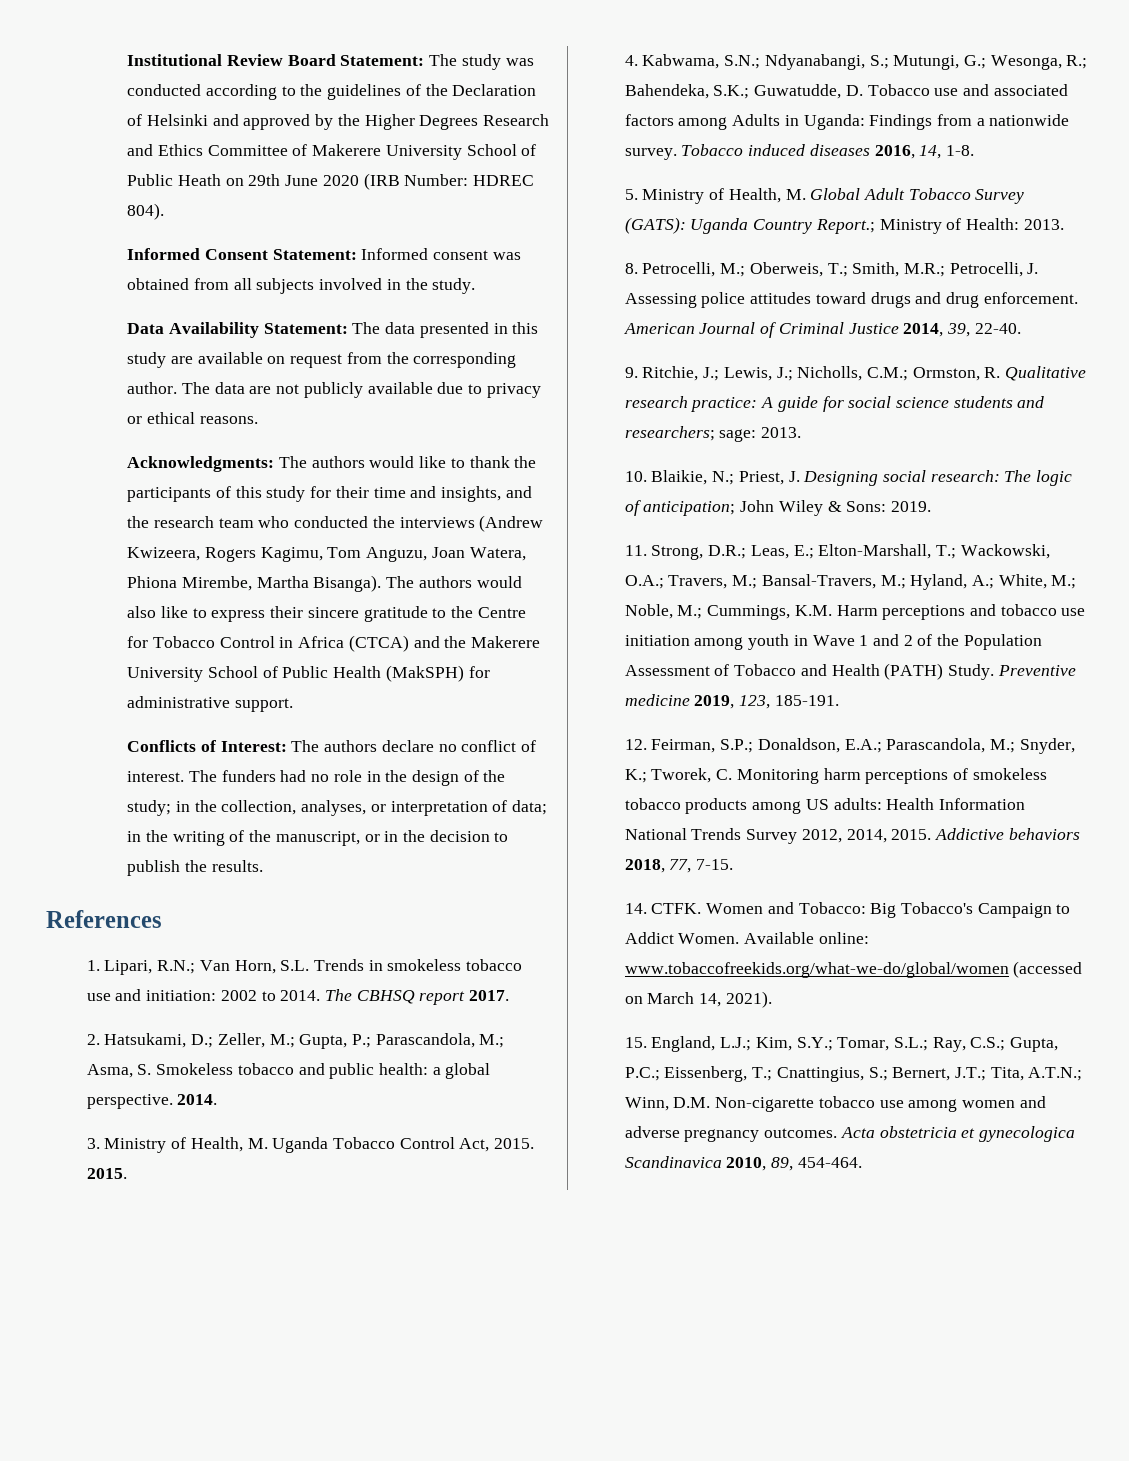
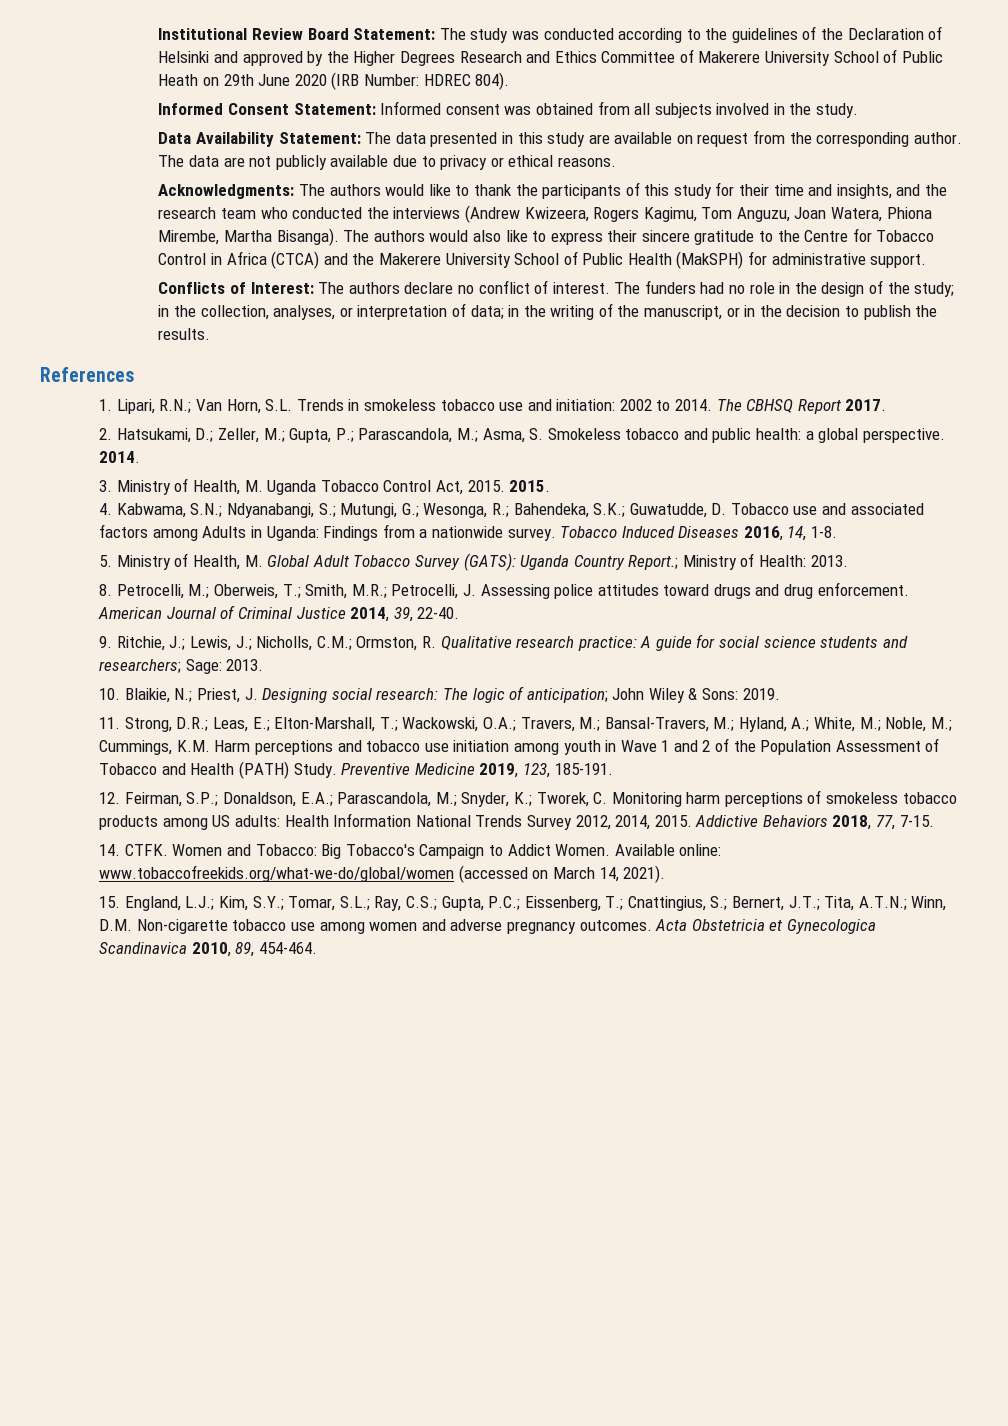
[419,991,466,1005] report -> [797,399,841,414] Report
[748,144,870,156] induced diseases -> [621,526,740,538] Induced Diseases
[719,429,757,442] sage: -> [185,659,222,674] Sage:
[624,694,690,706] medicine -> [414,763,475,775] Medicine
[1008,828,1080,840] behaviors -> [762,815,828,827] Behaviors
[879,1126,1075,1142] obstetricia et gynecologica -> [691,919,876,934] Obstetricia et Gynecologica

